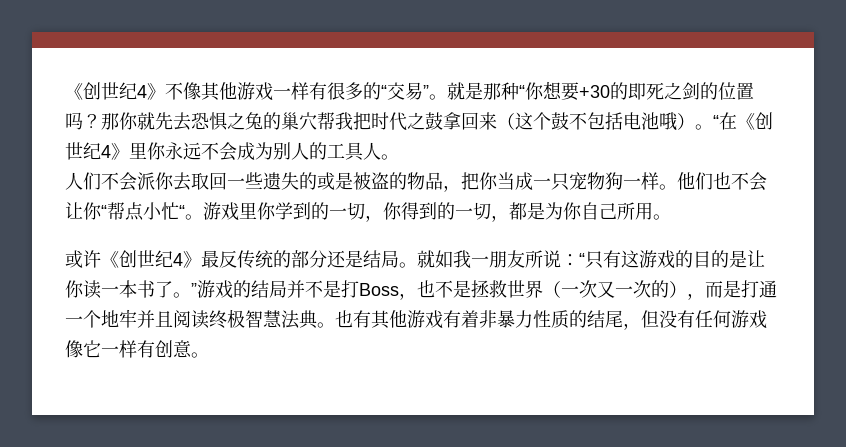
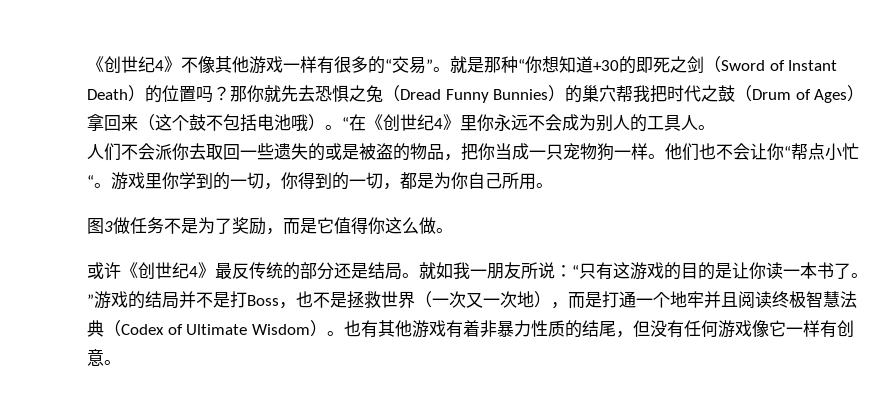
[561,82,579,101] 要 -> [559,56,593,73] 知道
(700, 91) none -> [704,56,838,73] [87,85,145,102] （Sword of Instant Death）
(263, 121) none -> [383,85,566,103] （Dread Funny Bunnies）
(443, 121) none -> [735,85,865,103] （Drum of Ages）
(671, 217) none -> [87,217,453,235] // 图3做任务不是为了奖励，而是它值得你这么做。
[651,280,669,298] 的 -> [517,291,534,308] 地
(318, 319) none -> [104,320,327,337] （Codex of Ultimate Wisdom）

